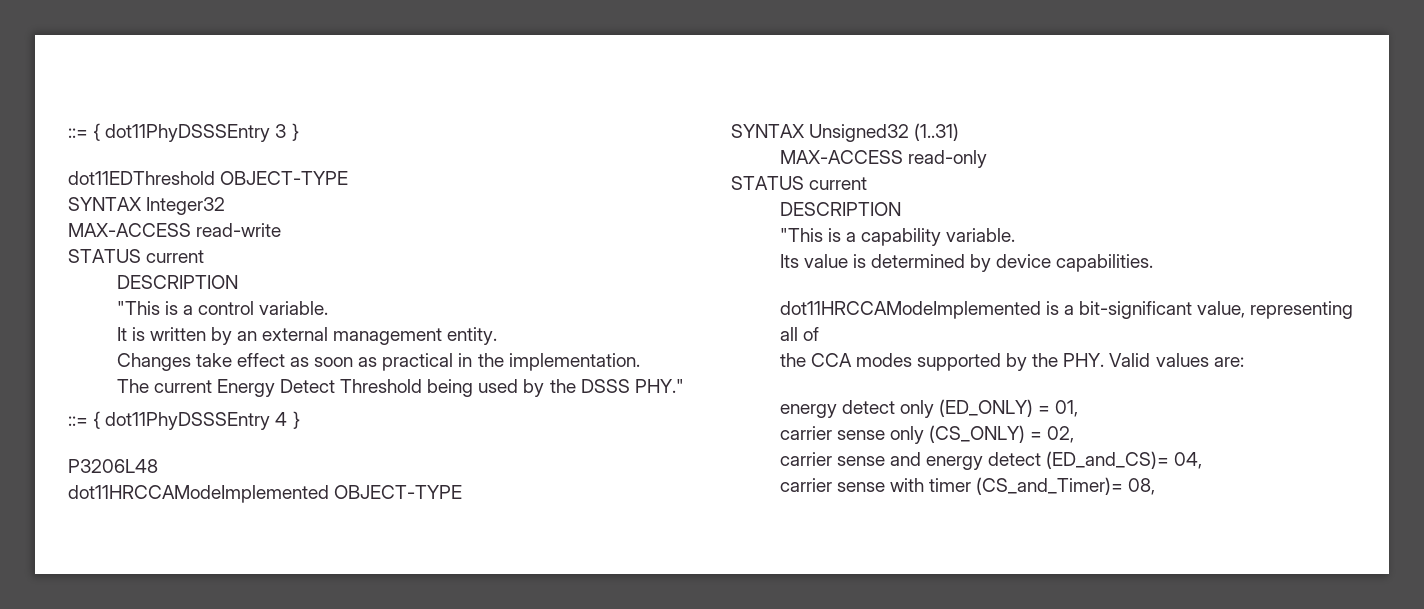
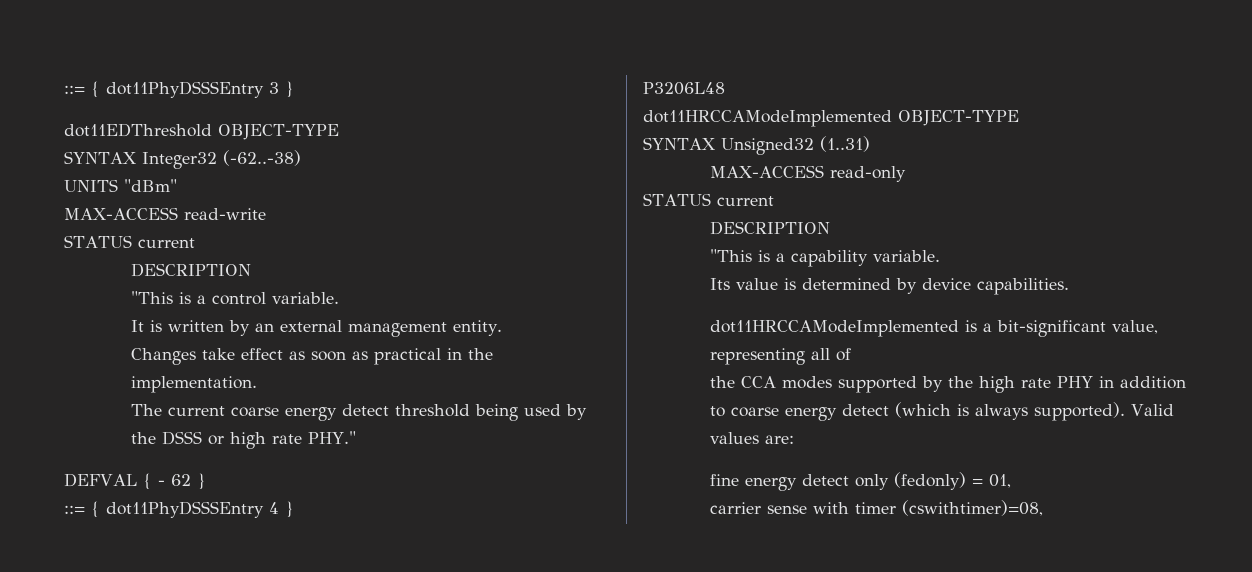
(226, 206) none -> [222,150,301,166] [64,179,177,192] (-62..-38) // UNITS "dBm"
[216,379,423,397] Energy Detect Threshold -> [230,404,470,421] coarse energy detect threshold
[634,379,684,393] PHY." -> [207,431,356,449] [64,473,206,490] or high rate PHY." // DEFVAL { - 62 }
[1063,353,1105,367] PHY. -> [978,376,1186,393] [709,402,1125,421] high rate PHY in addition to coarse energy detect (which is always supported).
(1244, 362) none -> [709,474,739,486] fine
[938,399,1033,417] (ED_ONLY) -> [893,472,966,490] (fedonly)
[779,425,1075,444] [779,451,1203,470] // carrier sense only (CS_ONLY) = 02, // carrier sense and energy detect (ED_and_CS)= 04, -> (1011, 481) none
[976,477,1156,495] (CS_and_Timer)= 08, -> [901,500,1043,516] (cswithtimer)=08,

